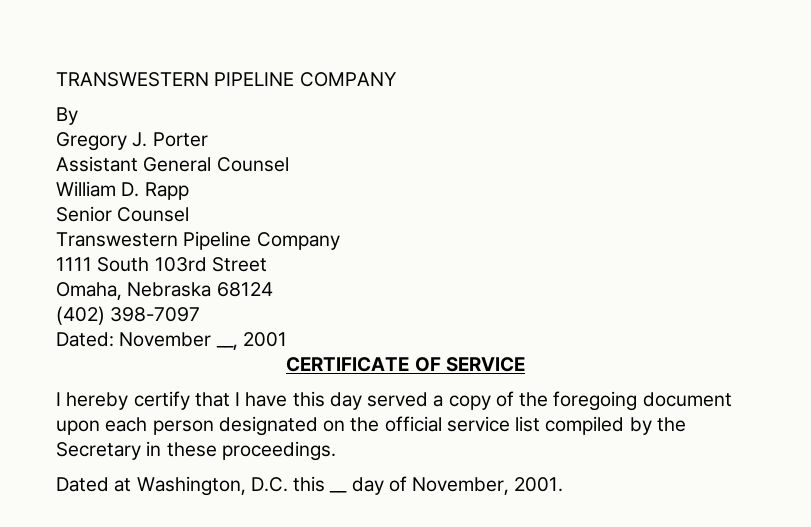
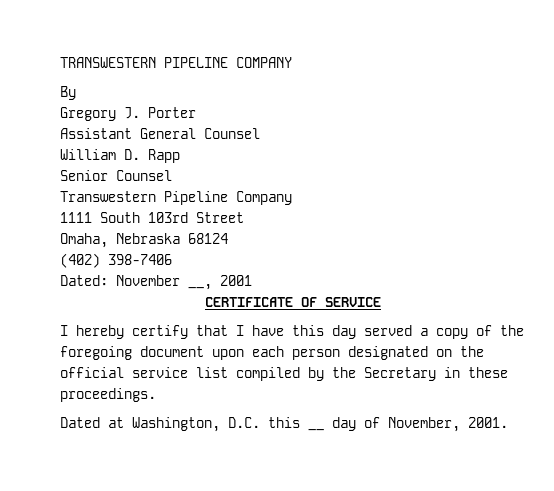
[110,307,201,322] 398-7097 -> [108,254,172,265] 398-7406

